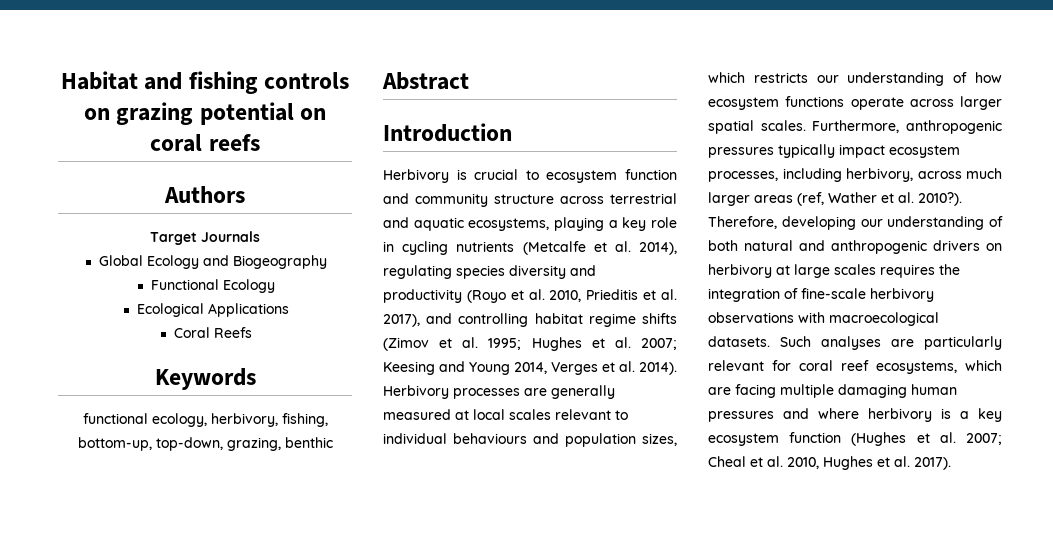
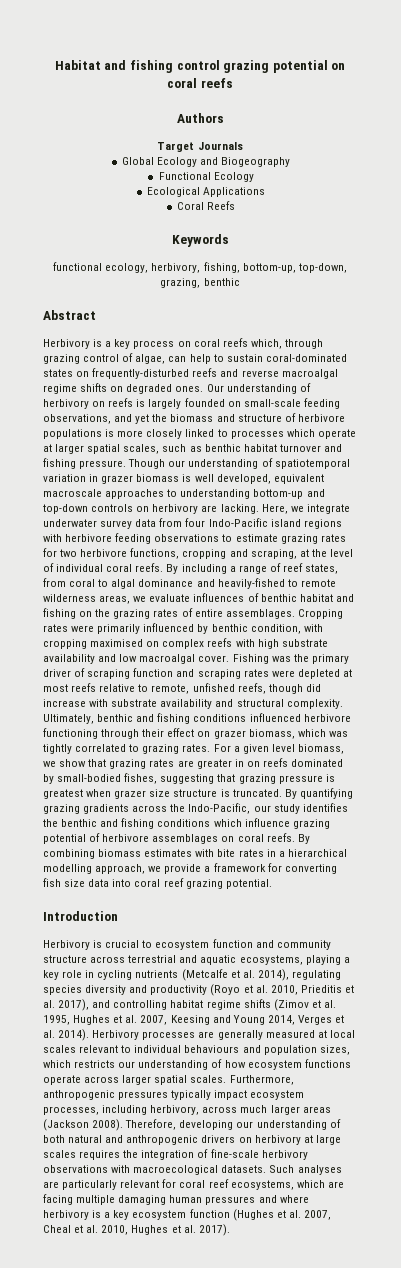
[264,72,350,89] [83,108,110,120] controls on -> [176,60,220,70] control
(469, 81) none -> [43,338,323,349] [43,353,347,364] [43,368,338,379] [43,383,311,394] [43,398,340,409] [43,413,345,424] [43,429,356,439] [43,444,342,454] [43,458,350,469] [43,474,324,484] [43,489,325,499] [43,504,350,514] [43,518,342,529] [43,533,346,544] [43,548,353,559] [43,563,339,574] [43,578,336,589] [43,593,354,604] [43,608,343,619] [43,623,323,634] [43,638,328,649] [43,654,349,664] [43,668,352,679] [43,683,321,694] [43,699,343,709] [43,713,351,724] [43,728,348,739] [43,744,344,754] [43,758,344,769] [43,773,335,784] [43,788,353,799] [43,803,348,814] [43,818,330,829] [43,833,310,844] [43,849,347,859] [43,863,337,874] [43,878,272,889] // Herbivory is a key process on coral reefs which, through grazing control of algae, can help to sustain coral-dominated states on frequently-disturbed reefs and reverse macroalgal regime shifts on degraded ones. Our understanding of herbivory on reefs is largely founded on small-scale feeding observations, and yet the biomass and structure of herbivore populations is more closely linked to processes which operate at larger spatial scales, such as benthic habitat turnover and fishing pressure. Though our understanding of spatiotemporal variation in grazer biomass is well developed, equivalent macroscale approaches to understanding bottom-up and top-down controls on herbivory are lacking. Here, we integrate underwater survey data from four Indo-Pacific island regions with herbivore feeding observations to estimate grazing rates for two herbivore functions, cropping and scraping, at the level of individual coral reefs. By including a range of reef states, from coral to algal dominance and heavily-fished to remote wilderness areas, we evaluate influences of benthic habitat and fishing on the grazing rates of entire assemblages. Cropping rates were primarily influenced by benthic condition, with cropping maximised on complex reefs with high substrate availability and low macroalgal cover. Fishing was the primary driver of scraping function and scraping rates were depleted at most reefs relative to remote, unfished reefs, though did increase with substrate availability and structural complexity. Ultimately, benthic and fishing conditions influenced herbivore functioning through their effect on grazer biomass, which was tightly correlated to grazing rates. For a given level biomass, we show that grazing rates are greater in on reefs dominated by small-bodied fishes, suggesting that grazing pressure is greatest when grazer size structure is truncated. By quantifying grazing gradients across the Indo-Pacific, our study identifies the benthic and fishing conditions which influence grazing potential of herbivore assemblages on coral reefs. By combining biomass estimates with bite rates in a hierarchical modelling approach, we provide a framework for converting fish size data into coral reef grazing potential.
[488,337,677,351] 1995; Hughes et al. 2007; -> [43,1015,168,1025] 1995, Hughes et al. 2007,
[797,192,962,206] (ref, Wather et al. 2010?). -> [43,1119,124,1131] (Jackson 2008).
[966,433,1002,445] 2007; -> [303,1210,331,1220] 2007,

